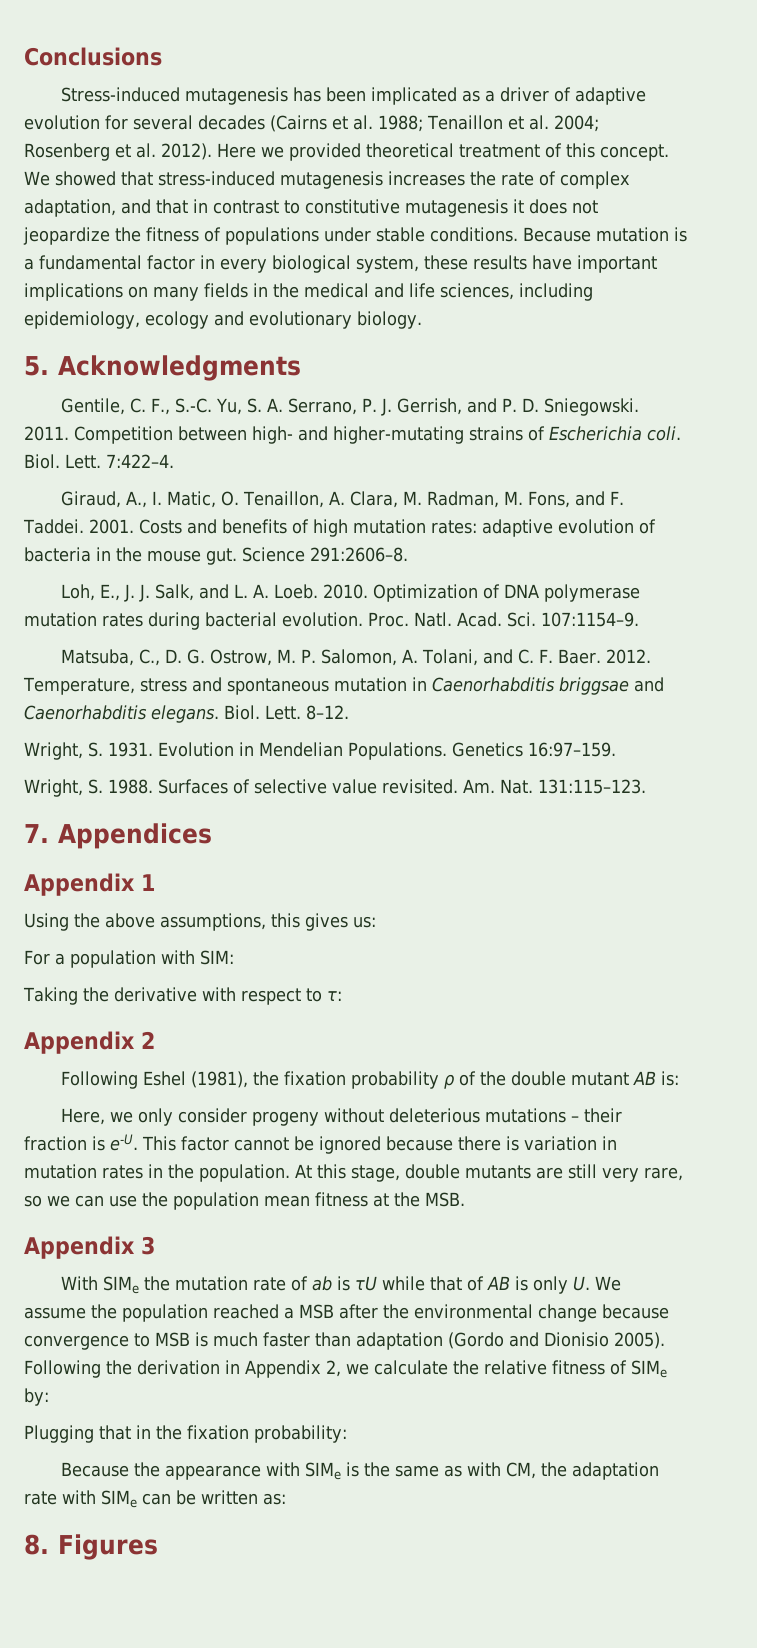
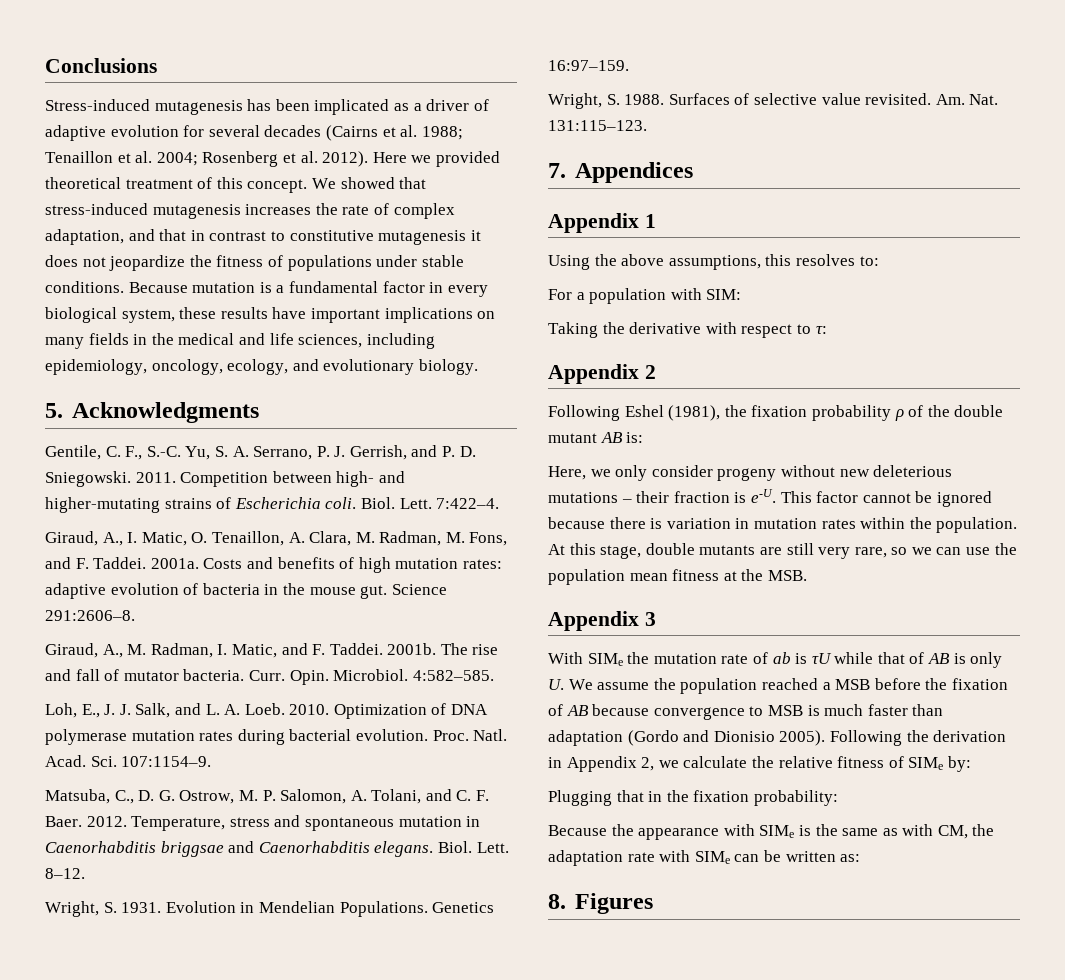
[145,311,209,329] ecology -> [151,359,289,375] oncology, ecology,
[88,519,134,534] 2001. -> [150,558,199,569] 2001a.
(408, 554) none -> [45,643,499,658] [45,669,494,685] // Giraud, A., M. Radman, I. Matic, and F. Taddei. 2001b. The rise and fall of mutator bacteria. Curr. Opin. Microbiol. 4:582–585.
[305,913,376,931] gives us: -> [795,254,879,266] resolves to:
(385, 1115) none -> [839,469,870,477] new
[148,1164,163,1178] in -> [860,517,906,529] within
[339,1304,597,1322] after the environmental change -> [874,678,1008,690] [548,704,589,716] before the fixation of AB

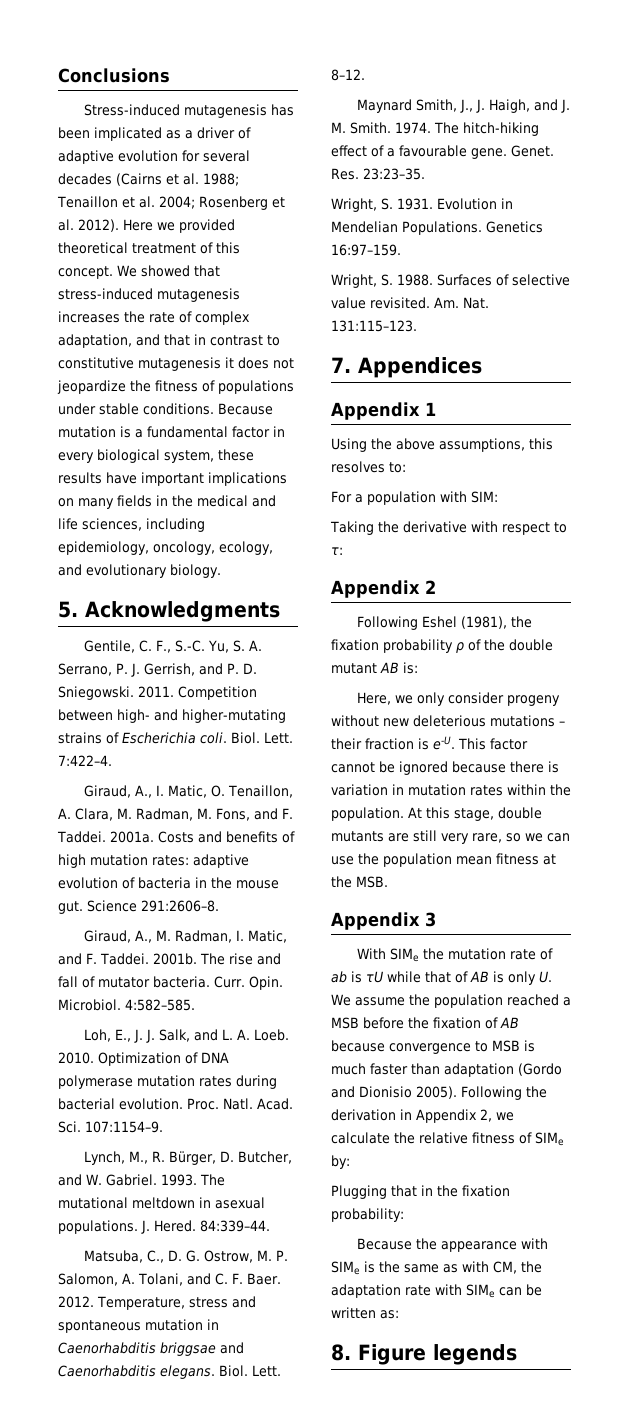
(212, 761) none -> [83,1151,292,1165] [58,1174,225,1186] [58,1197,265,1209] [58,1220,270,1234] // Lynch, M., R. Bürger, D. Butcher, and W. Gabriel. 1993. The mutational meltdown in asexual populations. J. Hered. 84:339–44.
(85, 873) none -> [356,99,570,113] [331,122,539,136] [331,145,554,159] [331,168,425,180] // Maynard Smith, J., J. Haigh, and J. M. Smith. 1974. The hitch-hiking effect of a favourable gene. Genet. Res. 23:23–35.
[574,893,653,914] Figures -> [357,1344,517,1365] Figure legends

